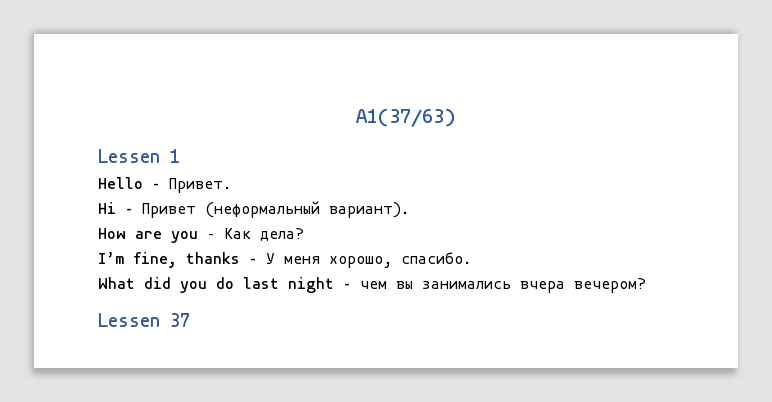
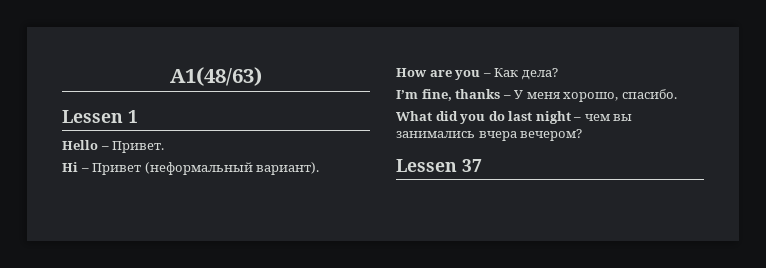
[356,108,456,127] A1(37/63) -> [170,67,262,86] A1(48/63)

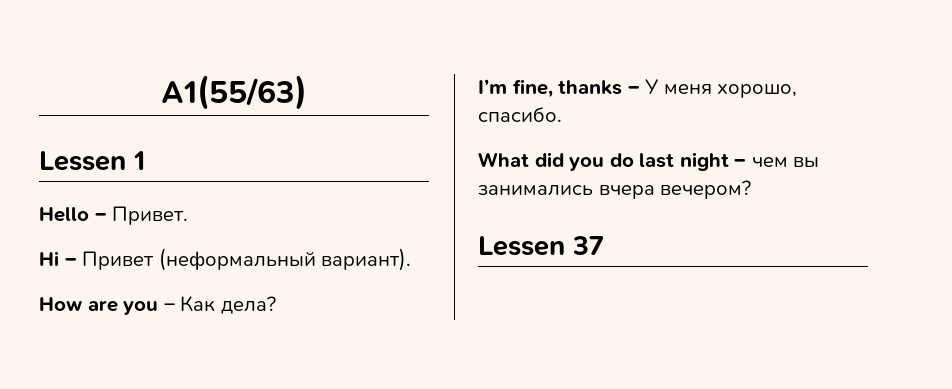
[170,67,262,86] A1(48/63) -> [161,75,307,110] A1(55/63)

